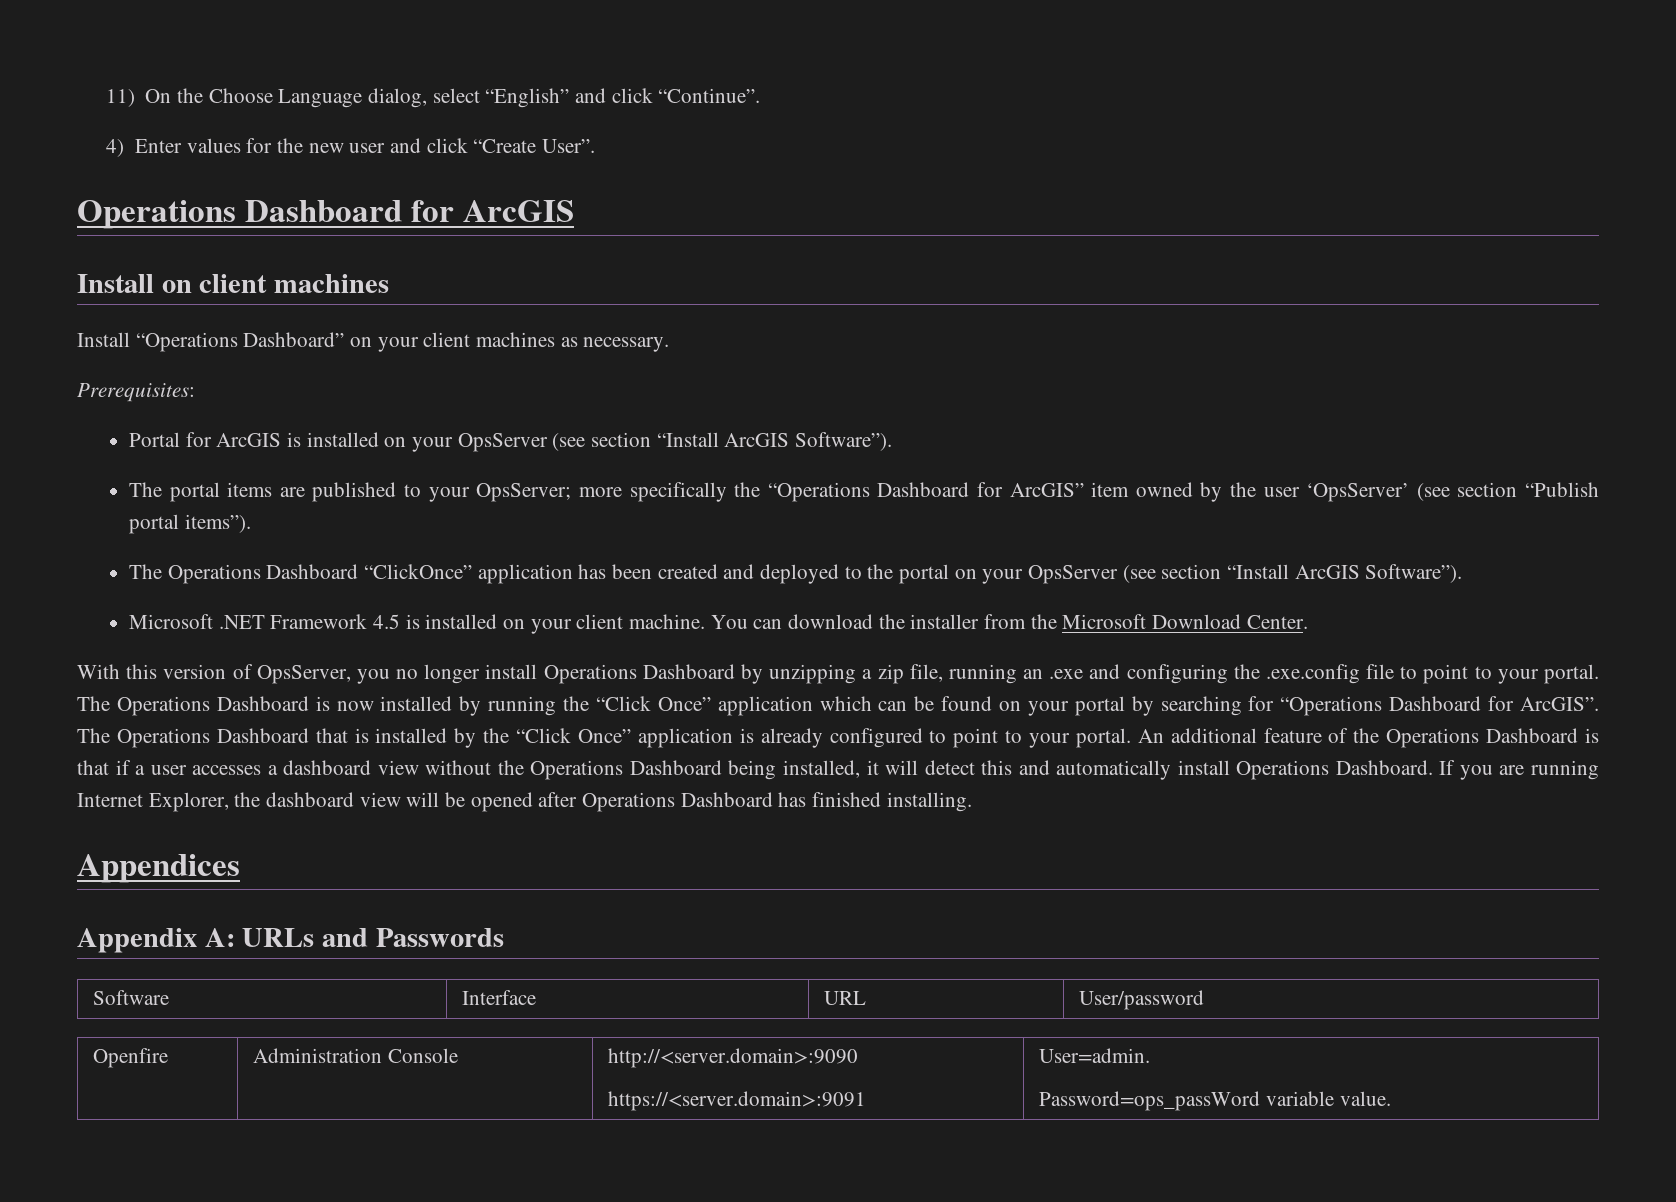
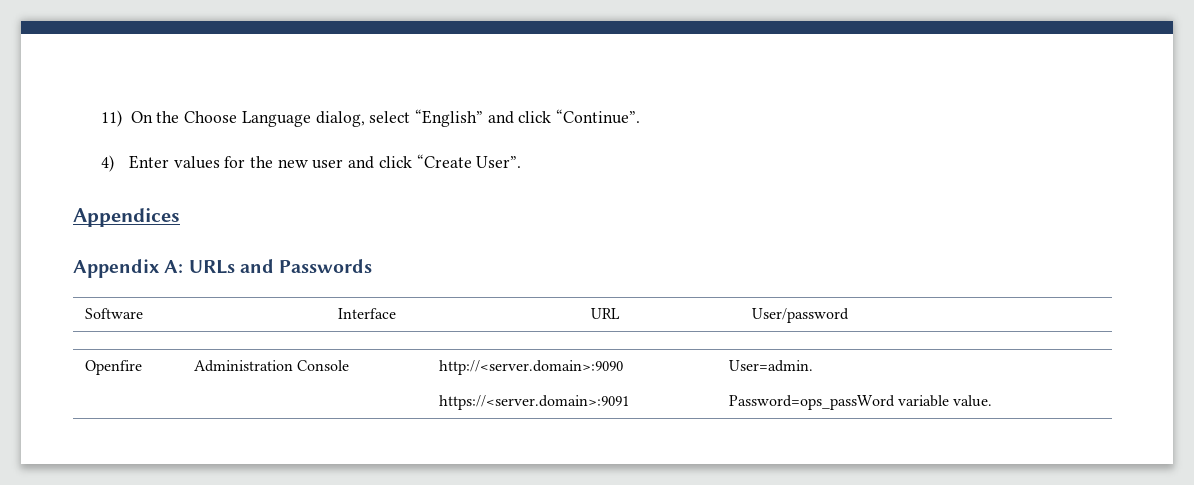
[77,200,574,229] [77,274,390,293] [77,332,670,352] [77,383,195,402] [129,432,893,452] [129,482,1599,502] [129,514,251,534] [129,564,1463,584] [129,614,1308,634] [77,664,1599,684] [77,696,1600,716] [77,728,1600,748] [77,760,1599,780] [77,792,972,812] // Operations Dashboard for ArcGIS // Install on client machines // Install “Operations Dashboard” on your client machines as necessary. // Prerequisites: // Portal for ArcGIS is installed on your OpsServer (see section “Install ArcGIS Software”). // The portal items are published to your OpsServer; more specifically the “Operations Dashboard for ArcGIS” item owned by the user ‘OpsServer’ (see section “Publish portal items”). // The Operations Dashboard “ClickOnce” application has been created and deployed to the portal on your OpsServer (see section “Install ArcGIS Software”). // Microsoft .NET Framework 4.5 is installed on your client machine. You can download the installer from the Microsoft Download Center. // With this version of OpsServer, you no longer install Operations Dashboard by unzipping a zip file, running an .exe and configuring the .exe.config file to point to your portal. The Operations Dashboard is now installed by running the “Click Once” application which can be found on your portal by searching for “Operations Dashboard for ArcGIS”. The Operations Dashboard that is installed by the “Click Once” application is already configured to point to your portal. An additional feature of the Operations Dashboard is that if a user accesses a dashboard view without the Operations Dashboard being installed, it will detect this and automatically install Operations Dashboard. If you are running Internet Explorer, the dashboard view will be opened after Operations Dashboard has finished installing. -> (522, 162) none

